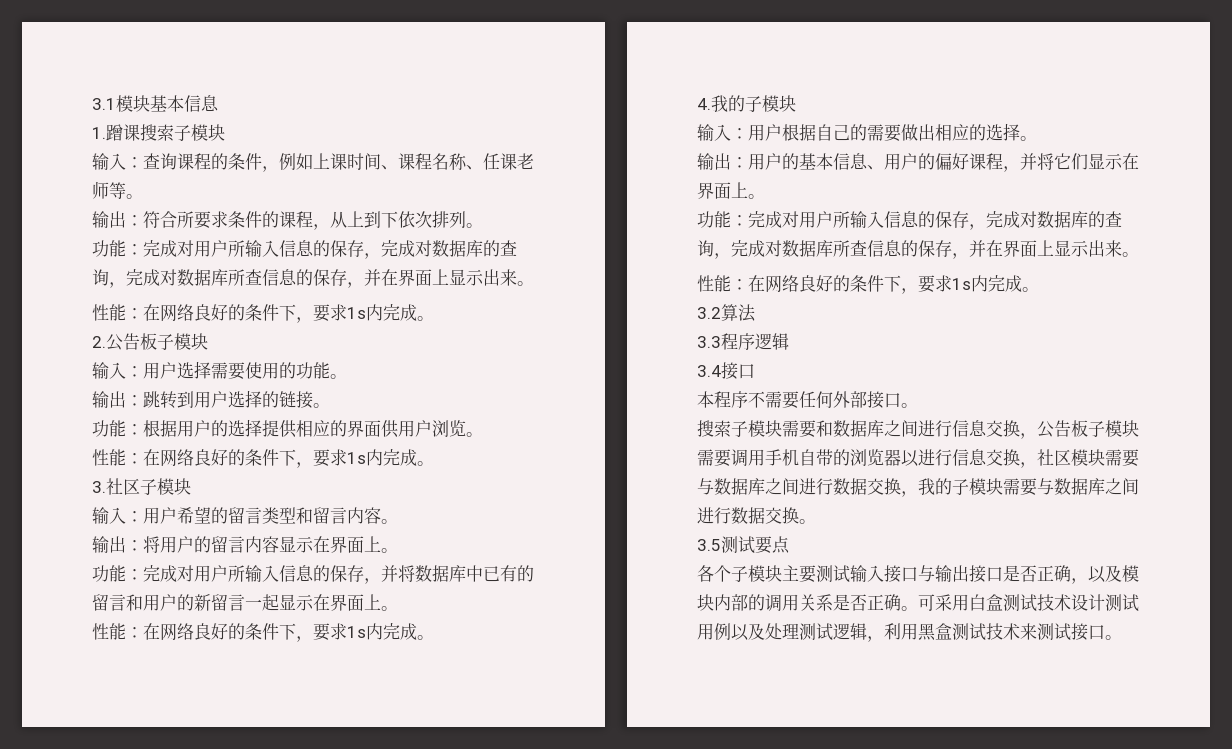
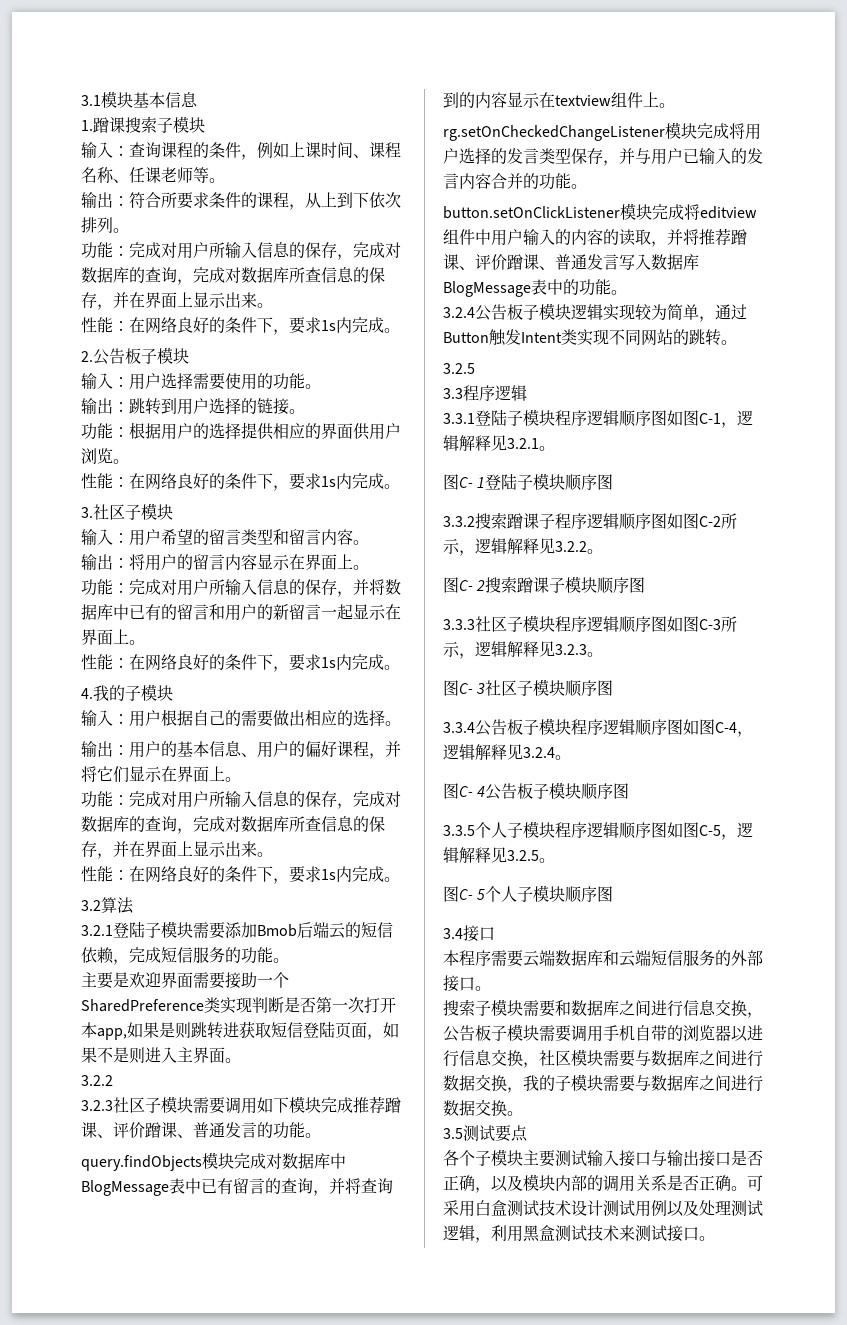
[697,333,789,350] [697,362,755,380] [697,391,833,409] 3.3程序逻辑 // 3.4接口 // 本程序不需要任何 -> [81,921,393,939] [81,947,289,965] [81,972,289,989] [81,997,396,1014] [81,1021,399,1040] [81,1047,241,1064] [81,1075,113,1086] [81,1096,401,1114] [81,1122,321,1139] [81,1152,346,1171] [81,1178,393,1196] [443,92,675,108] [443,122,761,141] [443,148,763,166] [443,173,587,190] [443,203,757,220] [443,228,747,247] [443,254,699,270] [443,279,627,297] [443,303,747,322] [443,329,737,346] [443,363,475,374] [443,385,527,401] [443,409,753,428] [443,435,555,451] [443,473,614,491] [443,512,737,530] [443,538,603,556] [443,576,646,594] [443,615,737,633] [443,641,603,659] [443,679,614,697] [443,718,753,737] [443,744,571,760] [443,782,630,800] [443,821,753,840] [443,847,555,863] [443,885,614,903] [443,925,495,942] [443,950,731,967] 3.2.1登陆子模块需要添加Bmob后端云的短信依赖，完成短信服务的功能。 // 主要是欢迎界面需要接助一个SharedPreference类实现判断是否第一次打开本app,如果是则跳转进获取短信登陆页面，如果不是则进入主界面。 // 3.2.2 // 3.2.3社区子模块需要调用如下模块完成推荐蹭课、评价蹭课、普通发言的功能。 // query.findObjects模块完成对数据库中BlogMessage表中已有留言的查询，并将查询到的内容显示在textview组件上。 // rg.setOnCheckedChangeListener模块完成将用户选择的发言类型保存，并与用户已输入的发言内容合并的功能。 // button.setOnClickListener模块完成将editview组件中用户输入的内容的读取，并将推荐蹭课、评价蹭课、普通发言写入数据库BlogMessage表中的功能。 // 3.2.4公告板子模块逻辑实现较为简单，通过Button触发Intent类实现不同网站的跳转。 // 3.2.5 // 3.3程序逻辑 // 3.3.1登陆子模块程序逻辑顺序图如图C-1，逻辑解释见3.2.1。 // 图C- 1登陆子模块顺序图 // 3.3.2搜索蹭课子程序逻辑顺序图如图C-2所示，逻辑解释见3.2.2。 // 图C- 2搜索蹭课子模块顺序图 // 3.3.3社区子模块程序逻辑顺序图如图C-3所示，逻辑解释见3.2.3。 // 图C- 3社区子模块顺序图 // 3.3.4公告板子模块程序逻辑顺序图如图C-4，逻辑解释见3.2.4。 // 图C- 4公告板子模块顺序图 // 3.3.5个人子模块程序逻辑顺序图如图C-5，逻辑解释见3.2.5。 // 图C- 5个人子模块顺序图 // 3.4接口 // 本程序需要云端数据库和云端短信服务的

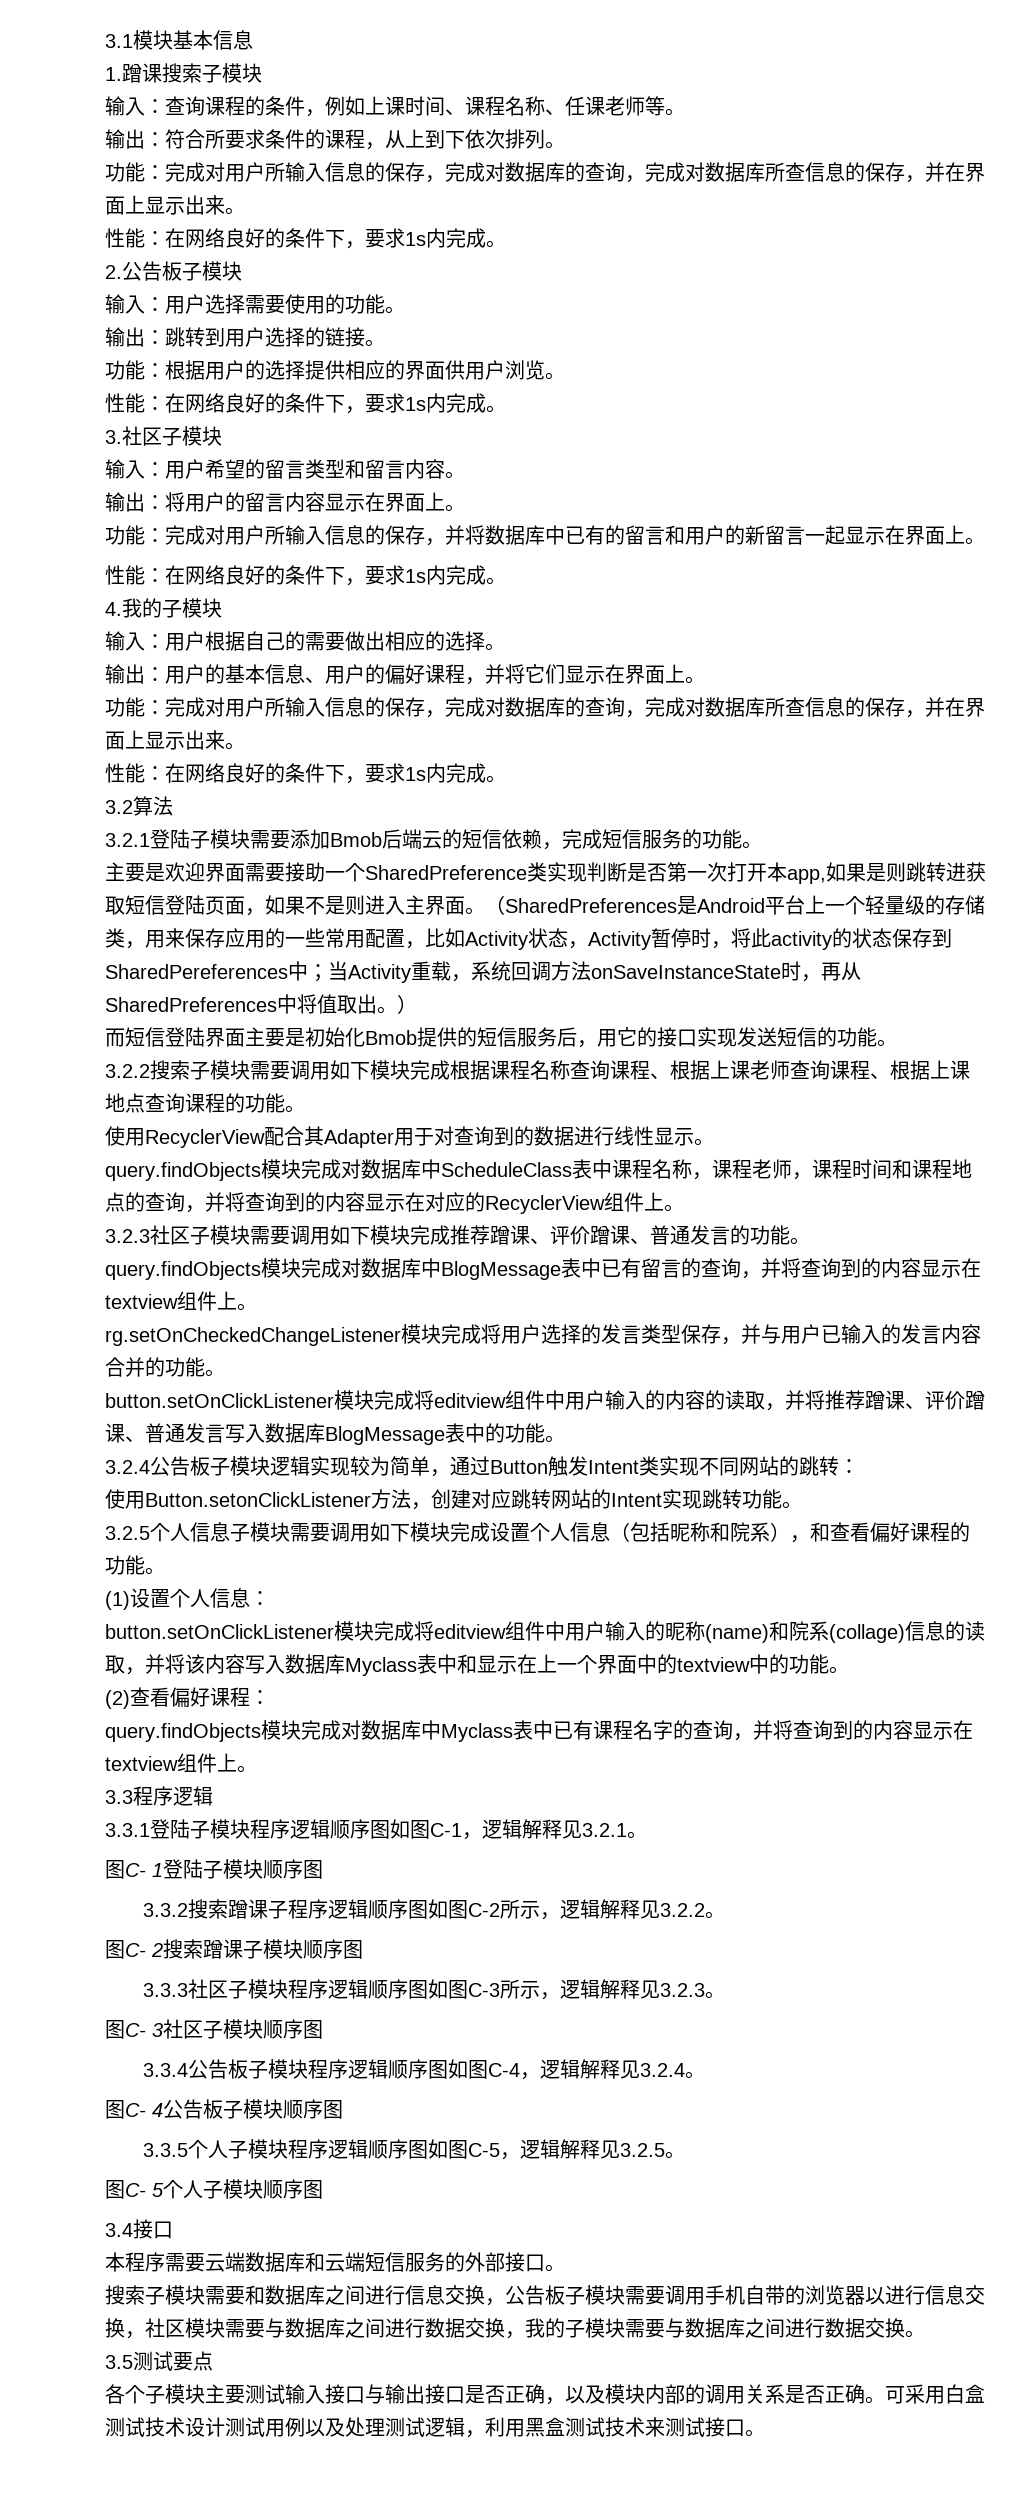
[81,1075,113,1086] // 3.2.2 -> [485,895,985,915] [105,928,952,950] [105,961,861,983] [105,994,417,1014] [105,1027,897,1048] [105,1060,970,1080] [105,1093,305,1113] [105,1126,714,1148] [105,1159,972,1181] [105,1192,684,1214] （SharedPreferences是Android平台上一个轻量级的存储类，用来保存应用的一些常用配置，比如Activity状态，Activity暂停时，将此activity的状态保存到SharedPereferences中；当Activity重载，系统回调方法onSaveInstanceState时，再从SharedPreferences中将值取出。） // 而短信登陆界面主要是初始化Bmob提供的短信服务后，用它的接口实现发送短信的功能。 // 3.2.2搜索子模块需要调用如下模块完成根据课程名称查询课程、根据上课老师查询课程、根据上课地点查询课程的功能。 // 使用RecyclerView配合其Adapter用于对查询到的数据进行线性显示。 // query.findObjects模块完成对数据库中ScheduleClass表中课程名称，课程老师，课程时间和课程地点的查询，并将查询到的内容显示在对应的RecyclerView组件上。
[721,340,737,345] [443,363,475,374] 。 // 3.2.5 -> [839,1459,859,1474] [105,1489,802,1510] [105,1522,970,1543] [105,1555,165,1575] [105,1588,270,1610] [105,1621,985,1643] [105,1654,849,1676] [105,1687,270,1709] [105,1720,973,1742] [105,1753,257,1773] ： // 使用Button.setonClickListener方法，创建对应跳转网站的Intent实现跳转功能。 // 3.2.5个人信息子模块需要调用如下模块完成设置个人信息（包括昵称和院系），和查看偏好课程的功能。 // (1)设置个人信息： // button.setOnClickListener模块完成将editview组件中用户输入的昵称(name)和院系(collage)信息的读取，并将该内容写入数据库Myclass表中和显示在上一个界面中的textview中的功能。 // (2)查看偏好课程： // query.findObjects模块完成对数据库中Myclass表中已有课程名字的查询，并将查询到的内容显示在textview组件上。

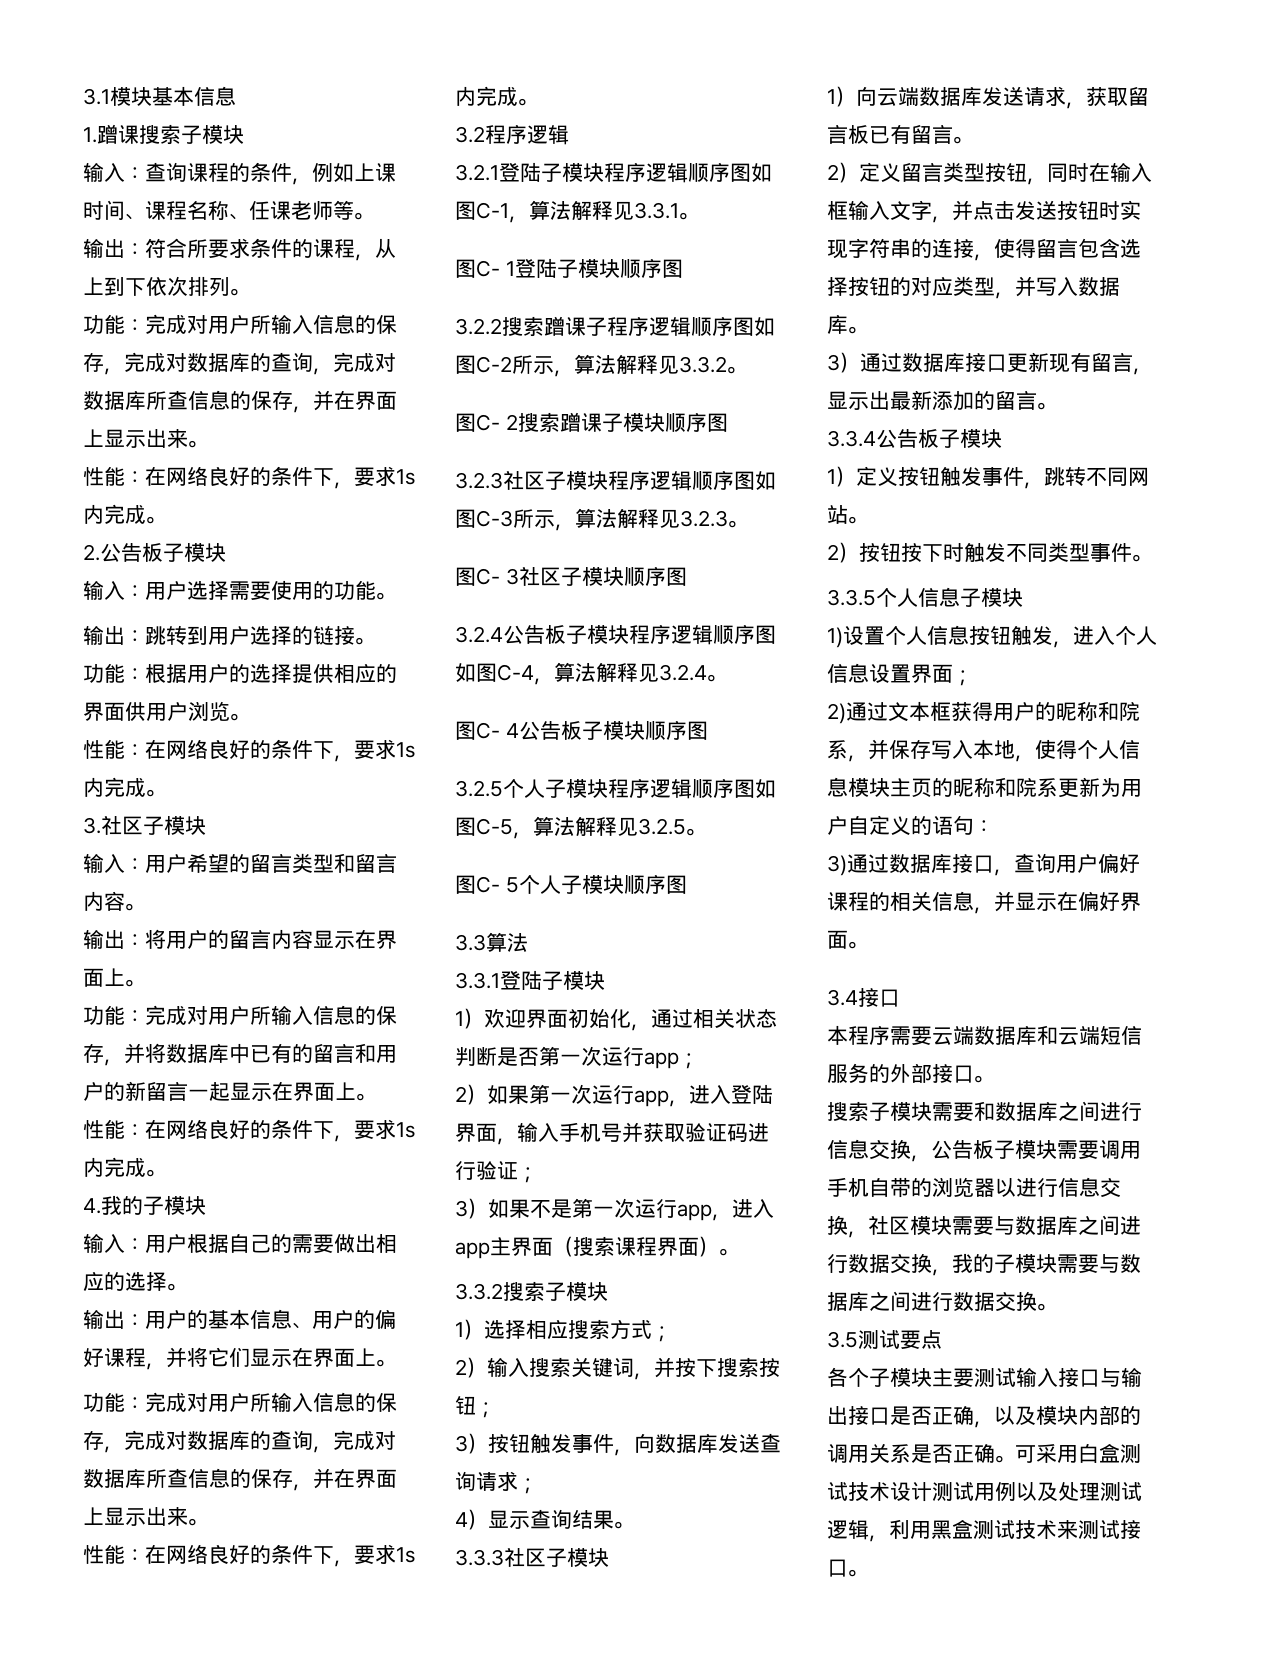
[133,796,173,816] [105,829,762,850] [105,862,986,884] [105,895,985,916] [105,928,952,950] [105,961,861,983] [105,994,417,1014] [105,1027,897,1048] [105,1060,970,1080] [105,1093,305,1113] [105,1126,714,1148] [105,1159,972,1181] [105,1192,684,1214] [105,1225,810,1245] [105,1258,981,1280] [105,1291,257,1311] [105,1324,981,1346] [105,1357,225,1377] [105,1390,985,1411] [105,1423,565,1445] [105,1456,859,1477] [105,1489,802,1510] [105,1522,970,1543] [105,1555,165,1575] [105,1588,270,1610] [105,1621,985,1643] [105,1654,849,1676] [105,1687,270,1709] [105,1720,973,1742] [105,1753,257,1773] [105,1790,133,1804] 算法 // 3.2.1登陆子模块需要添加Bmob后端云的短信依赖，完成短信服务的功能。 // 主要是欢迎界面需要接助一个SharedPreference类实现判断是否第一次打开本app,如果是则跳转进获取短信登陆页面，如果不是则进入主界面。（SharedPreferences是Android平台上一个轻量级的存储类，用来保存应用的一些常用配置，比如Activity状态，Activity暂停时，将此activity的状态保存到SharedPereferences中；当Activity重载，系统回调方法onSaveInstanceState时，再从SharedPreferences中将值取出。） // 而短信登陆界面主要是初始化Bmob提供的短信服务后，用它的接口实现发送短信的功能。 // 3.2.2搜索子模块需要调用如下模块完成根据课程名称查询课程、根据上课老师查询课程、根据上课地点查询课程的功能。 // 使用RecyclerView配合其Adapter用于对查询到的数据进行线性显示。 // query.findObjects模块完成对数据库中ScheduleClass表中课程名称，课程老师，课程时间和课程地点的查询，并将查询到的内容显示在对应的RecyclerView组件上。 // 3.2.3社区子模块需要调用如下模块完成推荐蹭课、评价蹭课、普通发言的功能。 // query.findObjects模块完成对数据库中BlogMessage表中已有留言的查询，并将查询到的内容显示在textview组件上。 // rg.setOnCheckedChangeListener模块完成将用户选择的发言类型保存，并与用户已输入的发言内容合并的功能。 // button.setOnClickListener模块完成将editview组件中用户输入的内容的读取，并将推荐蹭课、评价蹭课、普通发言写入数据库BlogMessage表中的功能。 // 3.2.4公告板子模块逻辑实现较为简单，通过Button触发Intent类实现不同网站的跳转： // 使用Button.setonClickListener方法，创建对应跳转网站的Intent实现跳转功能。 // 3.2.5个人信息子模块需要调用如下模块完成设置个人信息（包括昵称和院系），和查看偏好课程的功能。 // (1)设置个人信息： // button.setOnClickListener模块完成将editview组件中用户输入的昵称(name)和院系(collage)信息的读取，并将该内容写入数据库Myclass表中和显示在上一个界面中的textview中的功能。 // (2)查看偏好课程： // query.findObjects模块完成对数据库中Myclass表中已有课程名字的查询，并将查询到的内容显示在textview组件上。 // 3.3 -> (485, 134) none
[105,1823,150,1837] 3.3.1 -> [455,164,499,181] 3.2.1
[482,1819,627,1839] 逻辑解释见3.2.1 -> [529,200,679,220] 算法解释见3.3.1
[143,1903,189,1917] 3.3.2 -> [455,318,502,335] 3.2.2
[560,1899,706,1919] 逻辑解释见3.2.2 -> [574,354,727,374] 算法解释见3.3.2
[143,1983,189,1997] 3.3.3 -> [455,472,503,489] 3.2.3
[560,1979,601,1999] 逻辑 -> [575,508,617,528] 算法
[143,2063,189,2077] 3.3.4 -> [455,626,503,643] 3.2.4
[540,2059,581,2079] 逻辑 -> [554,662,596,682] 算法
[143,2143,189,2157] 3.3.5 -> [455,780,503,797] 3.2.5
[520,2139,561,2159] 逻辑 -> [533,816,575,836] 算法
(323, 2189) none -> [455,932,528,952] [455,970,605,990] [455,1008,777,1031] [455,1046,699,1069] [455,1084,773,1107] [455,1122,769,1145] [455,1161,538,1183] [455,1198,774,1221] [455,1236,739,1259] [455,1281,608,1302] [455,1319,672,1342] [455,1357,780,1380] [455,1396,496,1418] [455,1433,781,1456] [455,1471,538,1494] [455,1509,634,1530] [455,1547,609,1567] [827,86,1149,109] [827,124,973,144] [827,162,1152,185] [827,200,1141,223] [827,238,1141,261] [827,276,1120,299] [827,314,868,334] [827,352,1153,375] [827,390,1057,411] [827,429,1002,448] [827,466,1149,489] [827,505,868,524] [827,542,1152,563] [827,587,1023,607] [827,625,1157,648] [827,663,973,686] [827,701,1140,724] [827,739,1140,762] [827,777,1142,798] [827,815,994,835] [827,853,1140,876] [827,891,1141,914] [827,930,868,949] // 3.3算法 // 3.3.1登陆子模块 // 1）欢迎界面初始化，通过相关状态判断是否第一次运行app； // 2）如果第一次运行app，进入登陆界面，输入手机号并获取验证码进行验证； // 3）如果不是第一次运行app，进入app主界面（搜索课程界面）。 // 3.3.2搜索子模块 // 1）选择相应搜索方式； // 2）输入搜索关键词，并按下搜索按钮； // 3）按钮触发事件，向数据库发送查询请求； // 4）显示查询结果。 // 3.3.3社区子模块 // 1）向云端数据库发送请求，获取留言板已有留言。 // 2）定义留言类型按钮，同时在输入框输入文字，并点击发送按钮时实现字符串的连接，使得留言包含选择按钮的对应类型，并写入数据库。 // 3）通过数据库接口更新现有留言，显示出最新添加的留言。 // 3.3.4公告板子模块 // 1）定义按钮触发事件，跳转不同网站。 // 2）按钮按下时触发不同类型事件。 // 3.3.5个人信息子模块 // 1)设置个人信息按钮触发，进入个人信息设置界面； // 2)通过文本框获得用户的昵称和院系，并保存写入本地，使得个人信息模块主页的昵称和院系更新为用户自定义的语句： // 3)通过数据库接口，查询用户偏好课程的相关信息，并显示在偏好界面。

